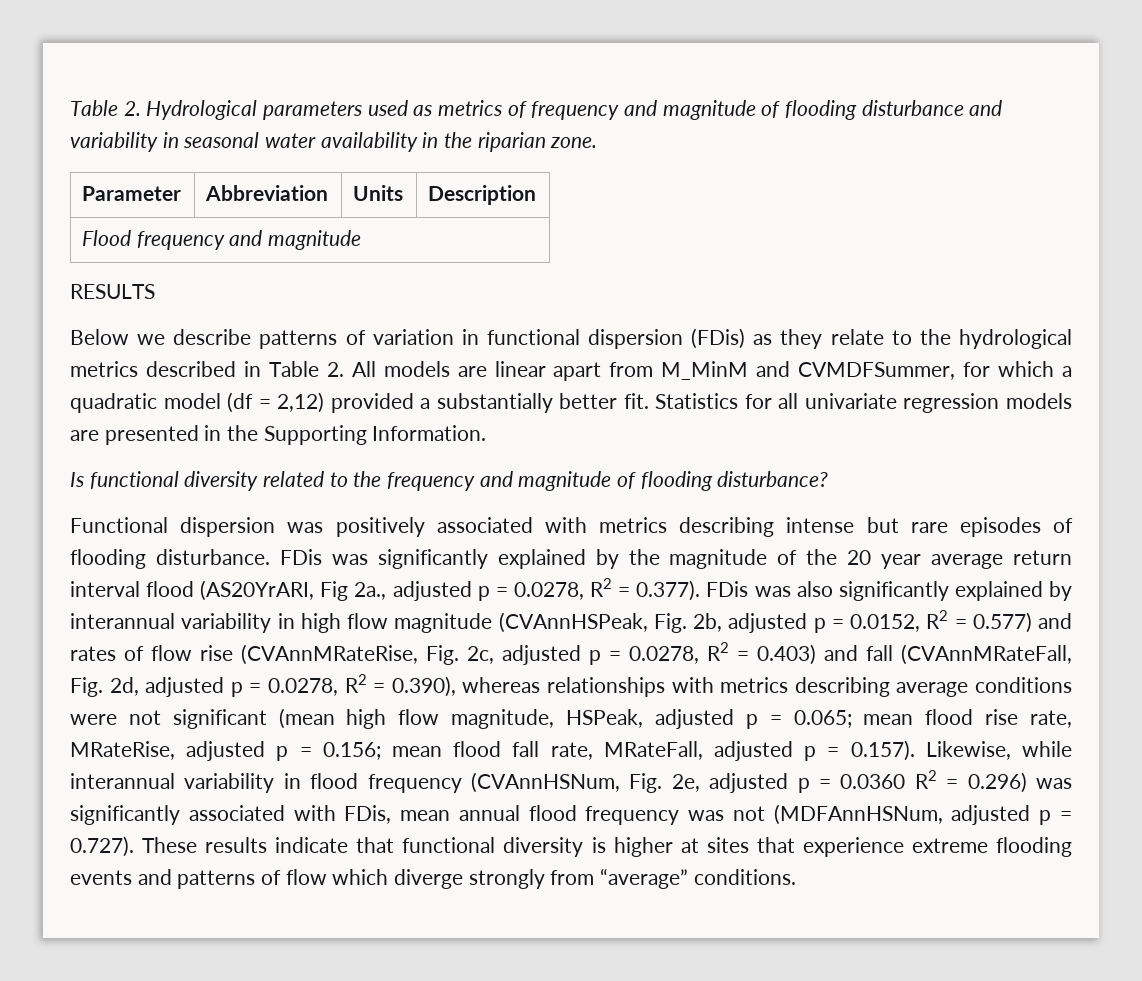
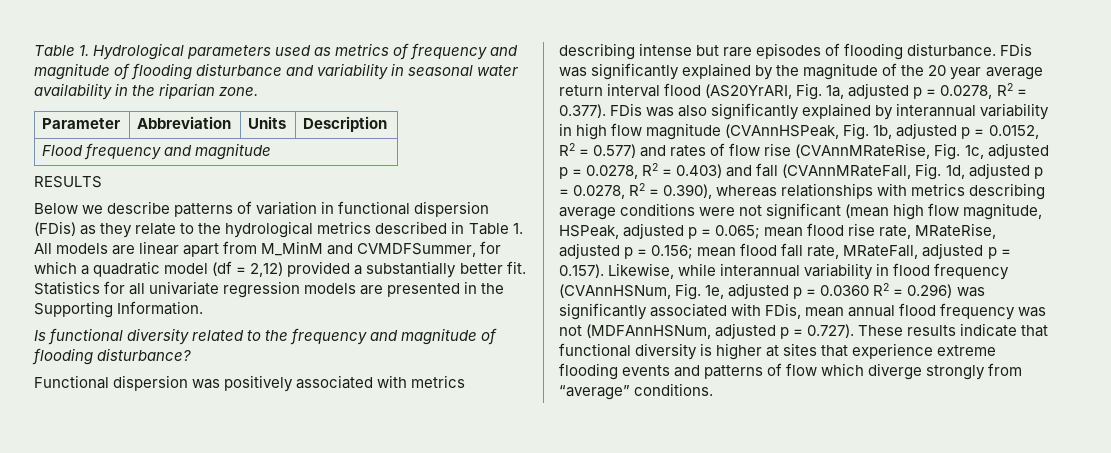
[70,100,141,116] Table 2. -> [34,45,90,56] Table 1.
[326,362,344,377] 2. -> [512,223,523,234] 1.
[320,581,387,601] Fig 2a., -> [796,83,845,100] Fig. 1a,
[693,613,722,632] 2b, -> [873,125,893,139] 1b,
[467,646,494,664] 2c, -> [964,145,984,159] 1c,
[109,677,139,696] 2d, -> [945,165,965,179] 1d,
[671,774,700,792] 2e, -> [705,285,725,299] 1e,

